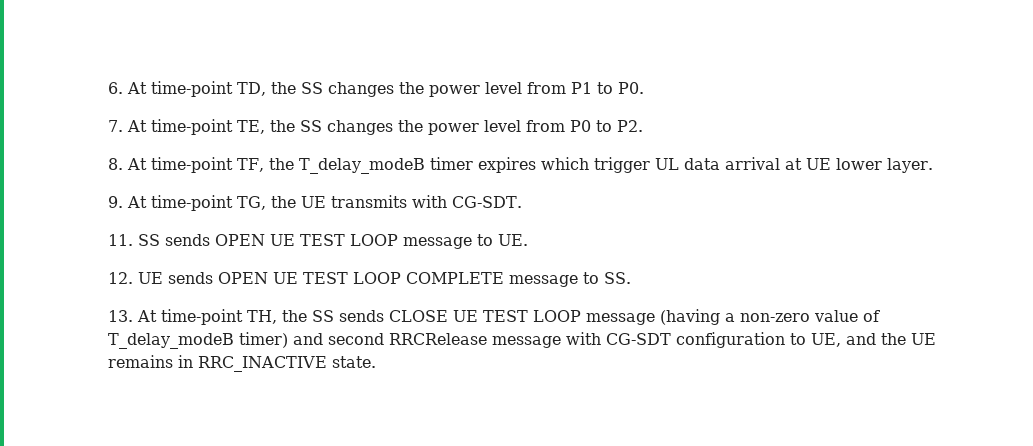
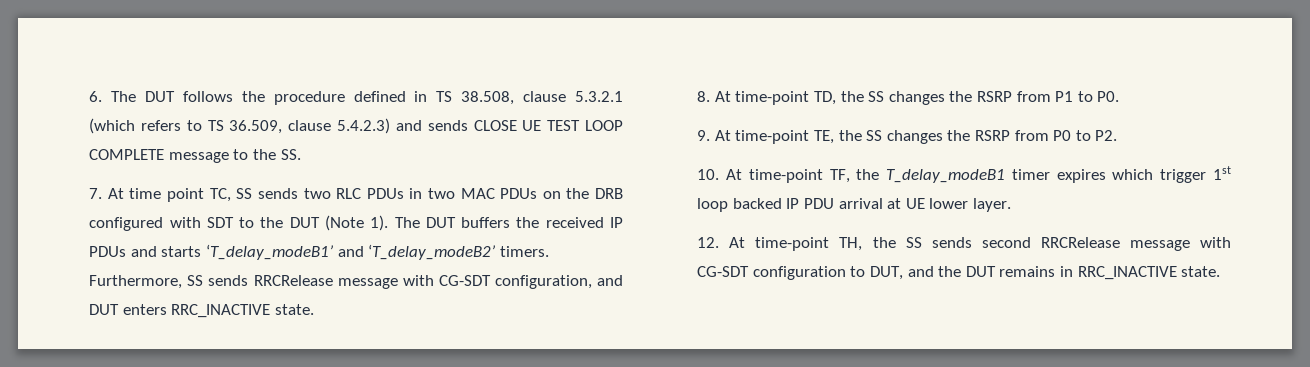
(123, 88) none -> [111,91,623,105] [89,118,623,134] [89,149,301,163] [89,188,623,202] [89,215,623,231] [89,244,549,260] [89,275,623,289] [89,304,314,318] [697,91,711,102] The DUT follows the procedure defined in TS 38.508, clause 5.3.2.1 (which refers to TS 36.509, clause 5.4.2.3) and sends CLOSE UE TEST LOOP COMPLETE message to the SS. // 7. At time point TC, SS sends two RLC PDUs in two MAC PDUs on the DRB configured with SDT to the DUT (Note 1). The DUT buffers the received IP PDUs and starts ‘T_delay_modeB1’ and ‘T_delay_modeB2’ timers. Furthermore, SS sends RRCRelease message with CG-SDT configuration, and DUT enters RRC_INACTIVE state. // 8.
[428,82,522,97] power level -> [976,91,1012,102] RSRP
[107,120,123,132] 7. -> [697,130,711,141] 9.
[427,120,521,135] power level -> [974,130,1010,141] RSRP
[107,158,123,170] 8. -> [697,169,720,180] 10.
[298,158,425,174] T_delay_modeB -> [886,169,1006,183] T_delay_modeB1
[654,158,720,170] UL data -> [1213,166,1231,180] [697,198,834,212] 1st loop backed IP PDU
[107,195,522,211] [107,234,528,249] [107,272,631,287] [107,310,133,322] 9. At time-point TG, the UE transmits with CG-SDT. // 11. SS sends OPEN UE TEST LOOP message to UE. // 12. UE sends OPEN UE TEST LOOP COMPLETE message to SS. // 13. -> [697,237,720,248] 12.
[388,309,880,325] [107,332,323,349] CLOSE UE TEST LOOP message (having a non-zero value of T_delay_modeB timer) and -> (972, 242) none
[810,333,841,347] UE, -> [869,266,903,280] DUT,
[910,333,936,345] UE -> [965,266,996,277] DUT

